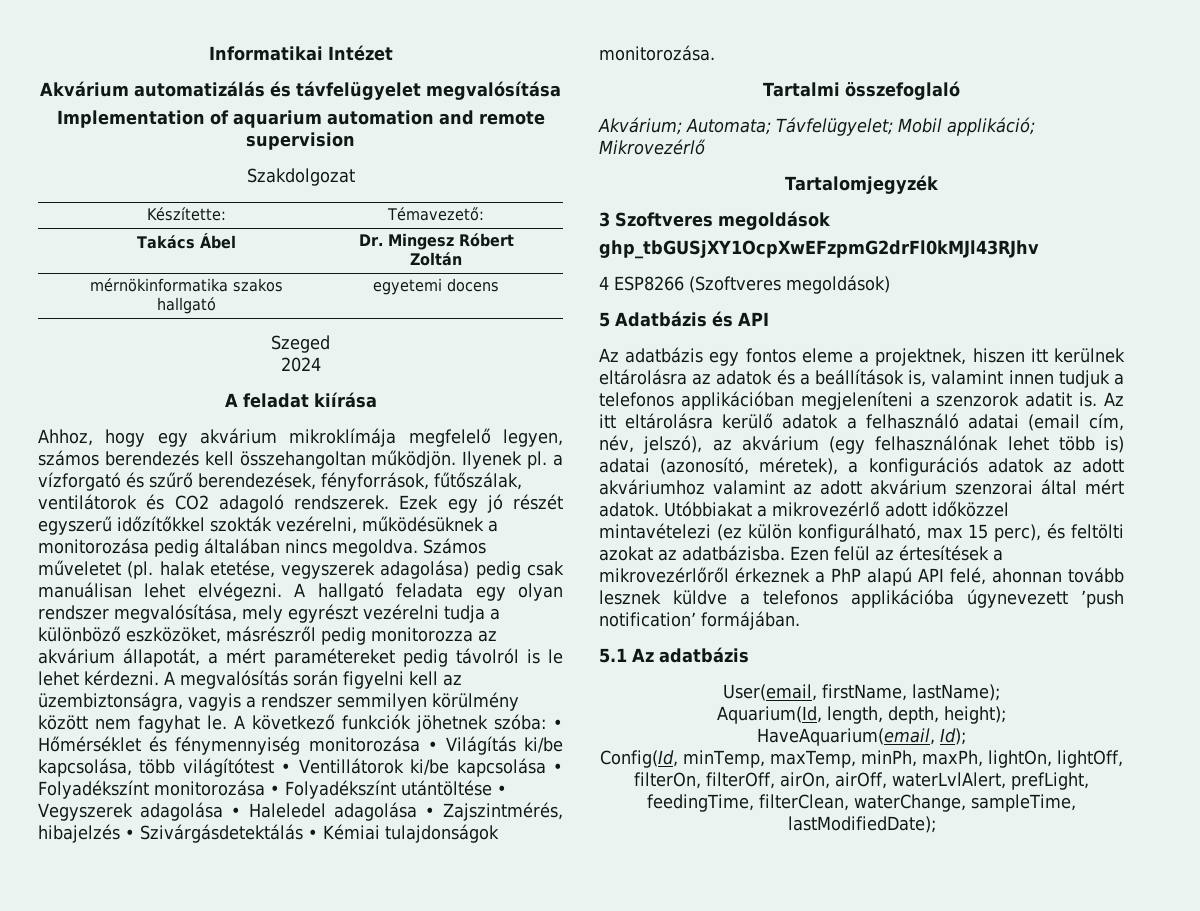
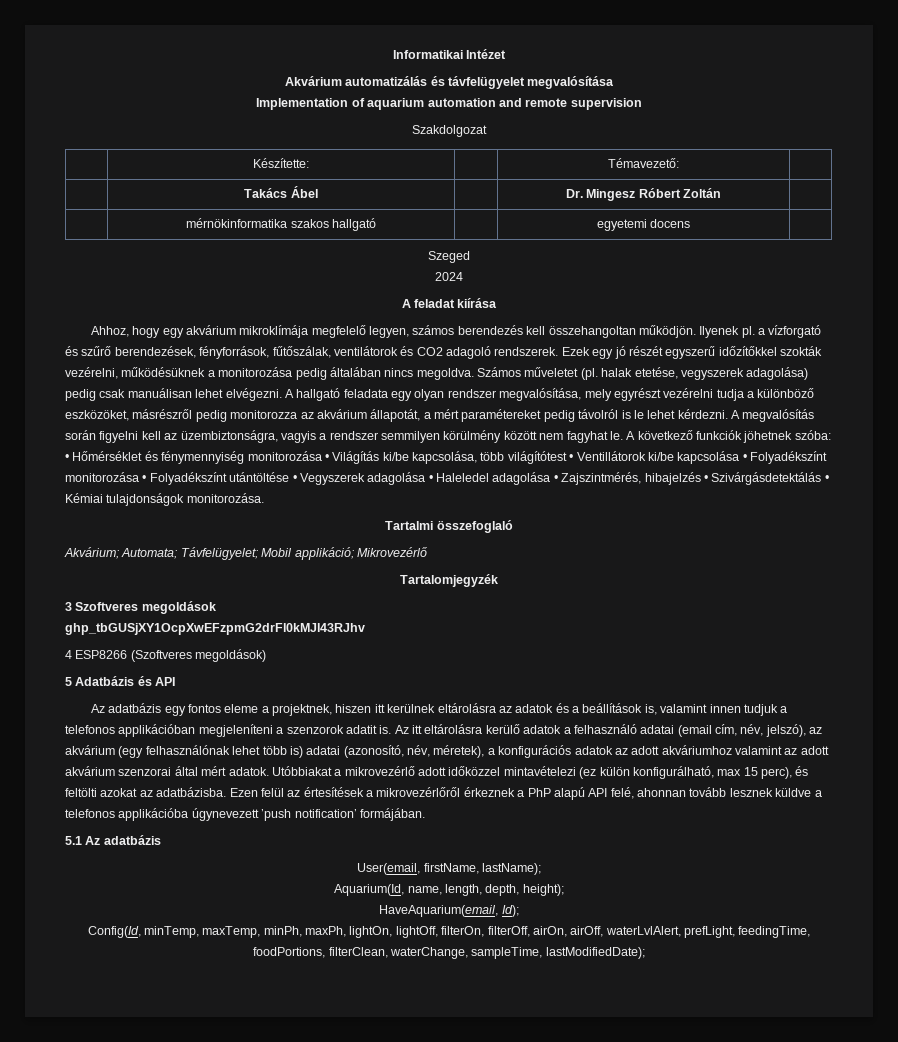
(750, 466) none -> [407,745,430,757] név,
(822, 715) none -> [407,886,442,895] name,
(754, 803) none -> [253,947,326,958] foodPortions,

